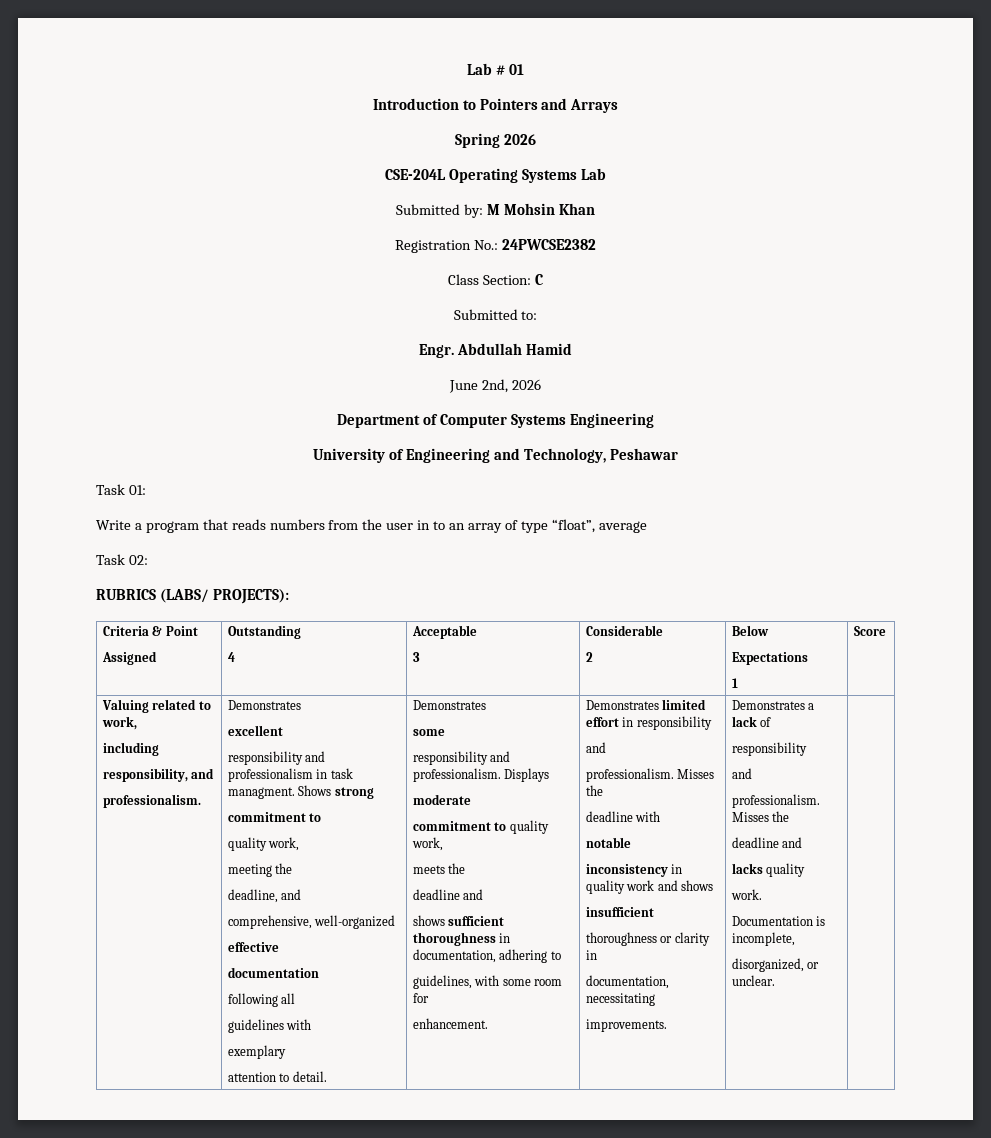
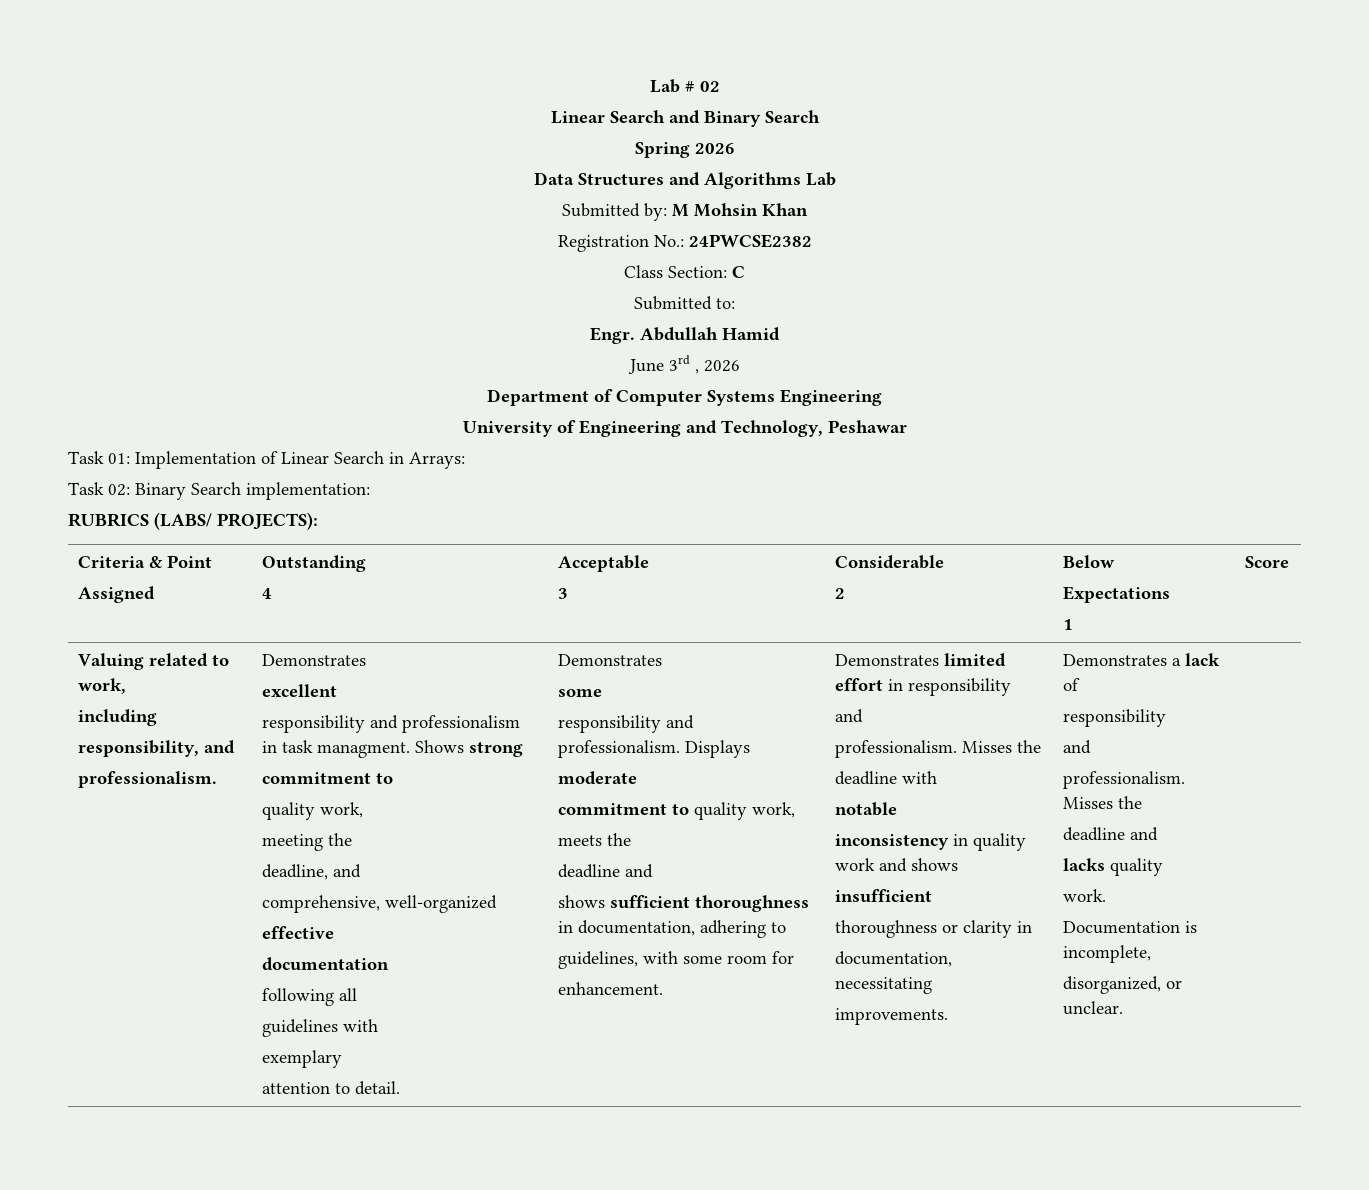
[508,64,524,75] [372,98,619,113] [455,133,536,148] [385,168,577,183] 01 // Introduction to Pointers and Arrays // Spring 2026 // CSE-204L Operating Systems -> [699,81,720,92] [550,110,820,127] [634,142,735,158] [533,172,801,189] 02 // Linear Search and Binary Search // Spring 2026 // Data Structures and Algorithms
[482,379,508,393] 2nd, -> [668,355,699,374] 3rd ,
[96,519,647,533] // Write a program that reads numbers from the user in to an array of type “float”, average -> [135,451,465,469] Implementation of Linear Search in Arrays:
(148, 560) none -> [135,482,370,500] Binary Search implementation:

